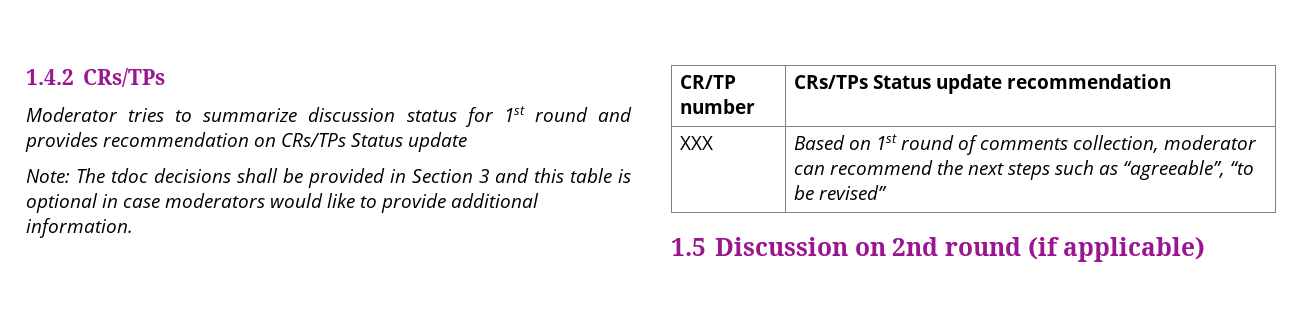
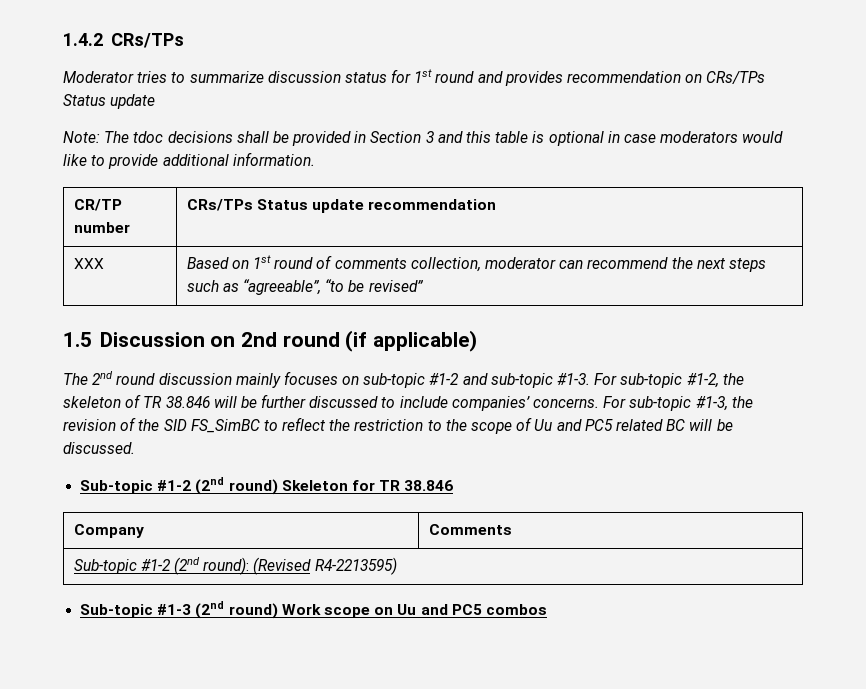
(1206, 249) none -> [63,371,744,388] [63,394,753,411] [63,417,733,434] [63,442,135,454] [80,477,454,495] [73,524,144,538] [428,524,512,535] [73,557,397,575] [80,601,547,619] // The 2nd round discussion mainly focuses on sub-topic #1-2 and sub-topic #1-3. For sub-topic #1-2, the skeleton of TR 38.846 will be further discussed to include companies’ concerns. For sub-topic #1-3, the revision of the SID FS_SimBC to reflect the restriction to the scope of Uu and PC5 related BC will be discussed. // Sub-topic #1-2 (2nd round) Skeleton for TR 38.846 // Company | Comments // Sub-topic #1-2 (2nd round): (Revised R4-2213595) // Sub-topic #1-3 (2nd round) Work scope on Uu and PC5 combos

